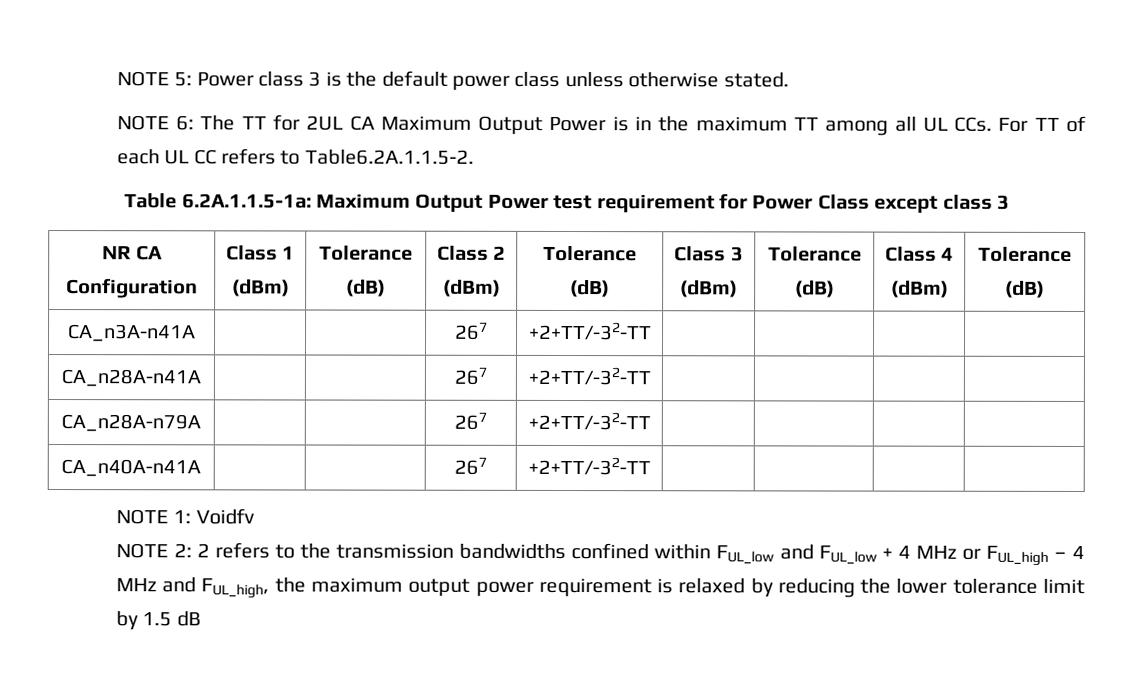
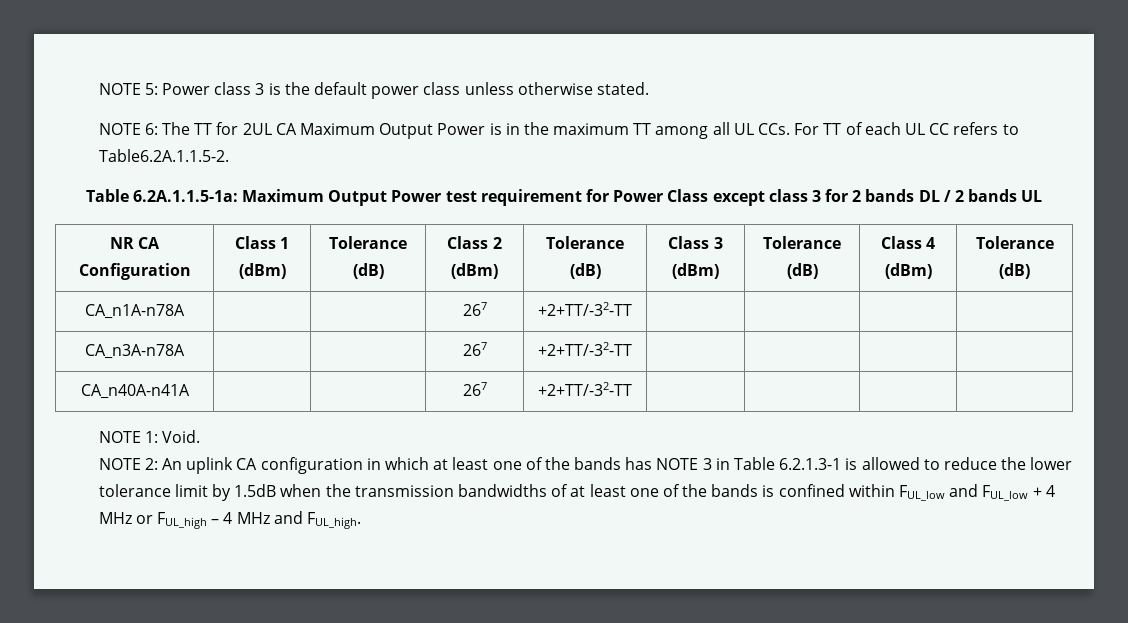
(1010, 202) none -> [825,189,1043,202] for 2 bands DL / 2 bands UL
[68,324,196,342] [455,321,489,340] [528,321,652,341] [61,369,201,387] [454,366,488,385] [527,366,651,386] [61,414,201,432] CA_n3A-n41A | | | 267 | +2+TT/-32-TT | | | | // CA_n28A-n41A | | | 267 | +2+TT/-32-TT | | | | // CA_n28A-n79A -> [85,304,185,319] [462,302,487,316] [538,302,632,316] [85,344,185,359] CA_n1A-n78A | | | 267 | +2+TT/-32-TT | | | | // CA_n3A-n78A
[195,508,255,525] Voidfv -> [162,430,201,443] Void.
[196,542,567,560] 2 refers to the transmission bandwidths -> [162,457,1073,474] [98,484,775,501] An uplink CA configuration in which at least one of the bands has NOTE 3 in Table 6.2.1.3-1 is allowed to reduce the lower tolerance limit by 1.5dB when the transmission bandwidths of at least one of the bands is
[201,577,1085,599] [115,611,201,631] FUL_high, the maximum output power requirement is relaxed by reducing the lower tolerance limit by 1.5 dB -> [306,512,361,529] FUL_high.

